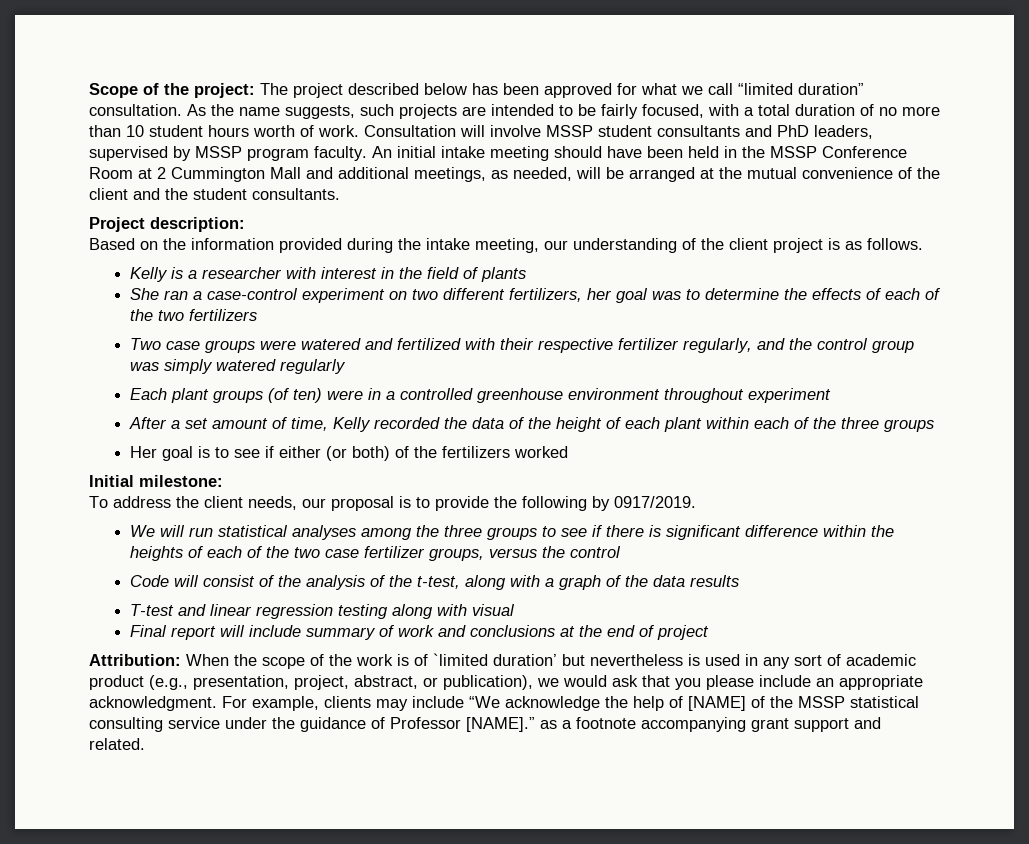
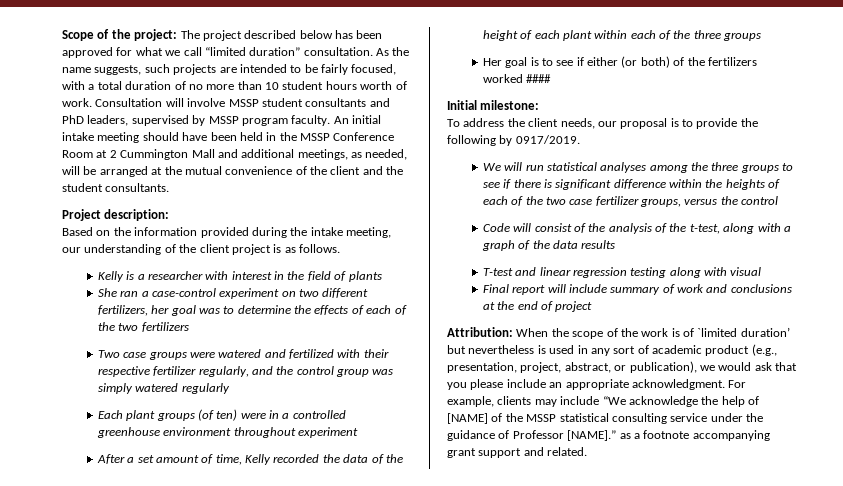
(569, 452) none -> [526,74,552,83] ####

